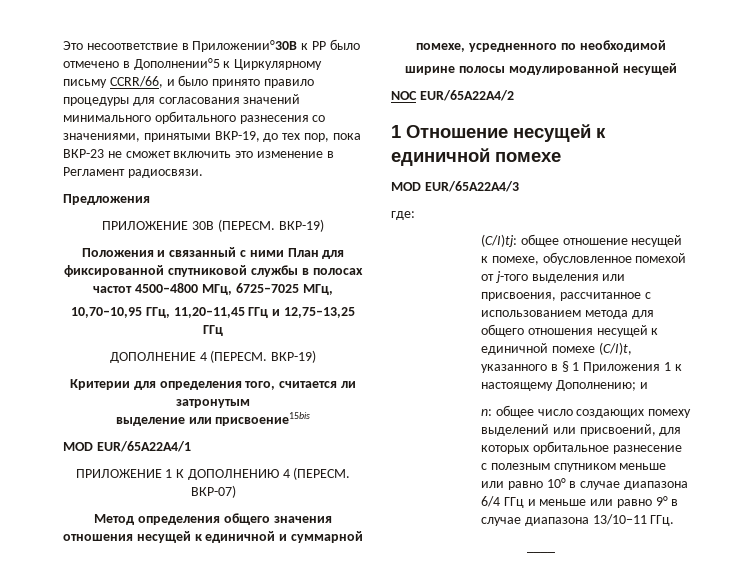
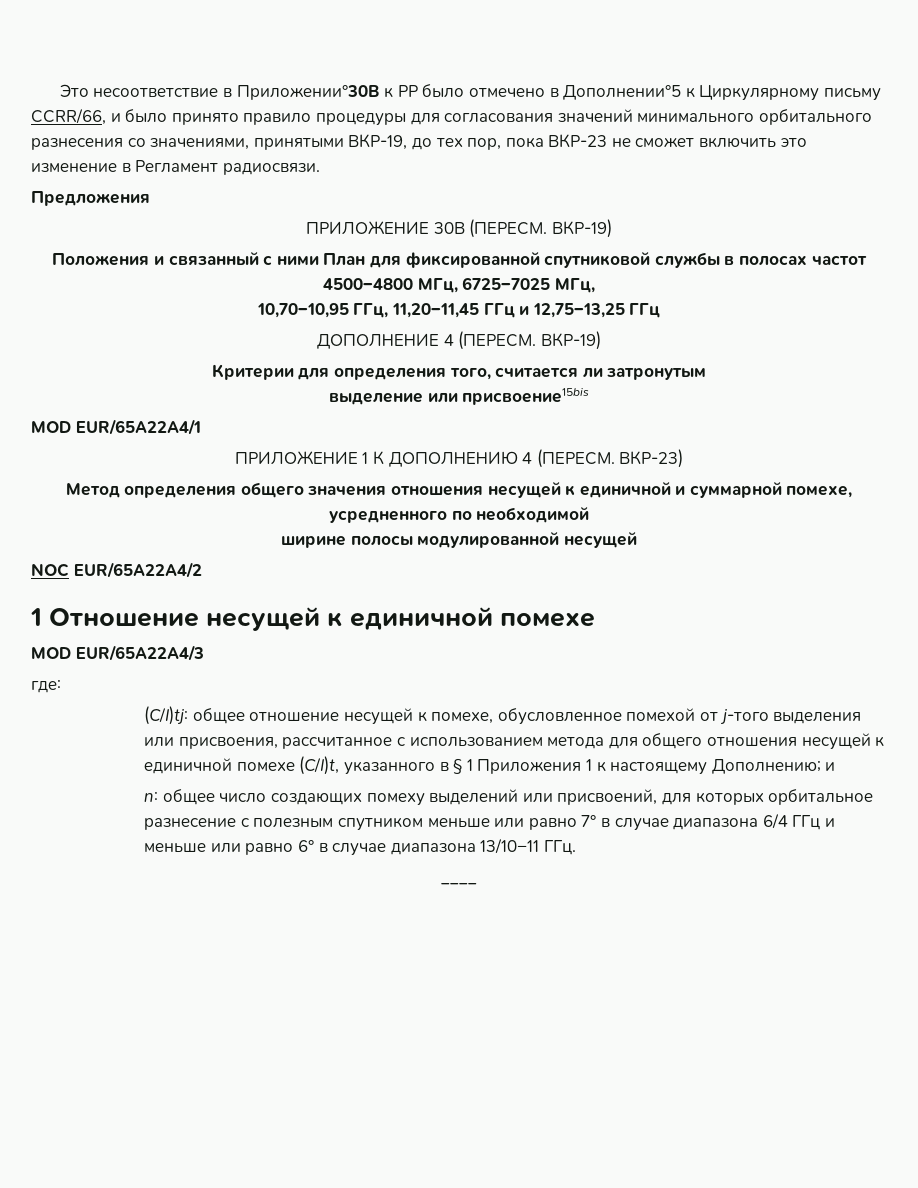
[190,485,236,498] ВКР-07) -> [619,449,684,468] ВКР-23)
[546,478,566,488] 10° -> [581,815,597,827] 7°
[655,496,668,506] 9° -> [297,840,314,852] 6°

